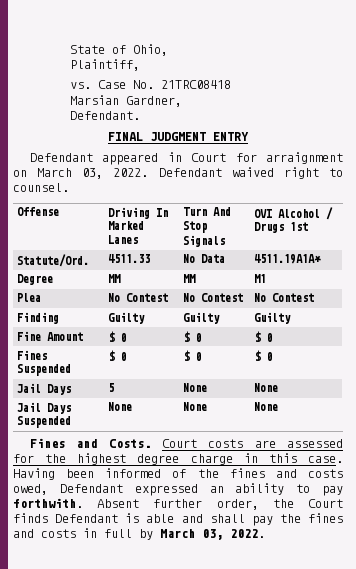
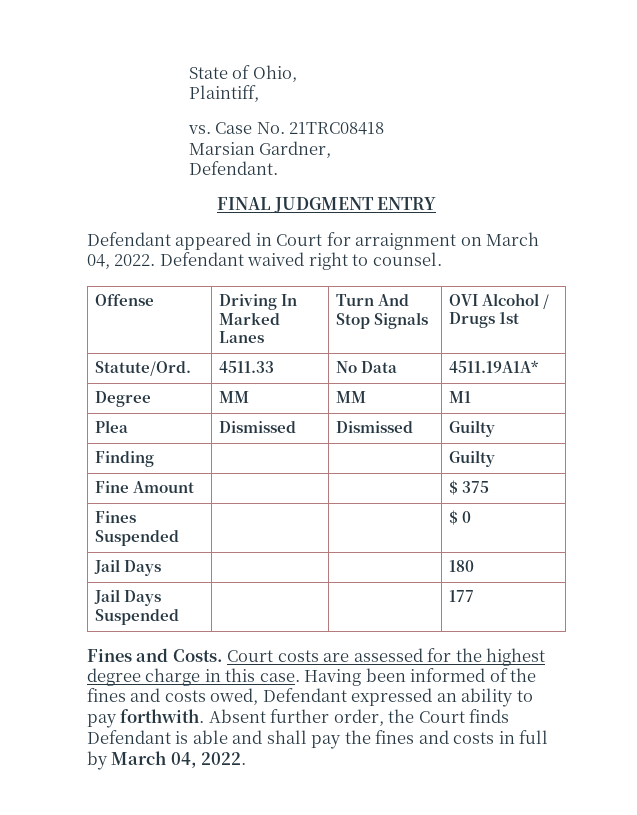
[82,168,104,179] 03, -> [87,254,110,269] 04,
[108,293,169,302] [183,293,244,302] [254,293,315,302] No Contest | No Contest | No Contest -> [218,421,296,433] [335,421,413,433] [448,420,495,437] Dismissed | Dismissed | Guilty
[108,312,146,324] [183,312,221,324] Guilty | Guilty -> (154, 459) |
[108,331,127,343] [183,331,202,343] [254,331,273,343] $ 0 | $ 0 | $ 0 -> [448,480,489,495] | | $ 375
[108,350,127,362] [183,350,202,362] $ 0 | $ 0 -> (179, 538) |
[108,383,115,392] [183,383,208,392] [254,383,279,392] 5 | None | None -> [448,560,474,572] | | 180
[108,402,133,411] [183,402,208,411] [254,402,279,411] None | None | None -> [448,590,474,602] | | 177
[202,529,223,540] 03, -> [170,752,197,768] 04,

